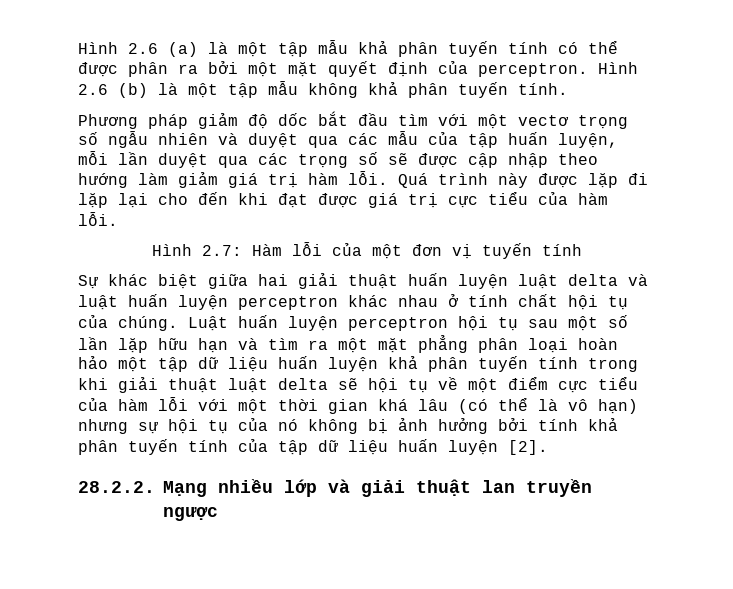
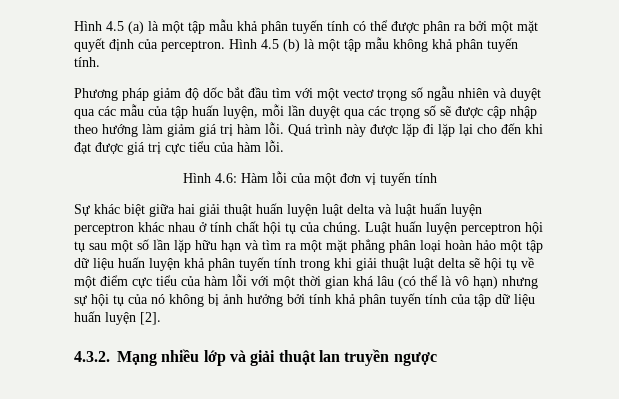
[78,42,158,54] Hình 2.6 -> [74,21,124,31] Hình 4.5
[78,84,108,95] 2.6 -> [261,39,279,49] 4.5
[201,245,242,256] 2.7: -> [214,173,237,183] 4.6:
[78,481,155,493] 28.2.2. -> [74,351,110,362] 4.3.2.

